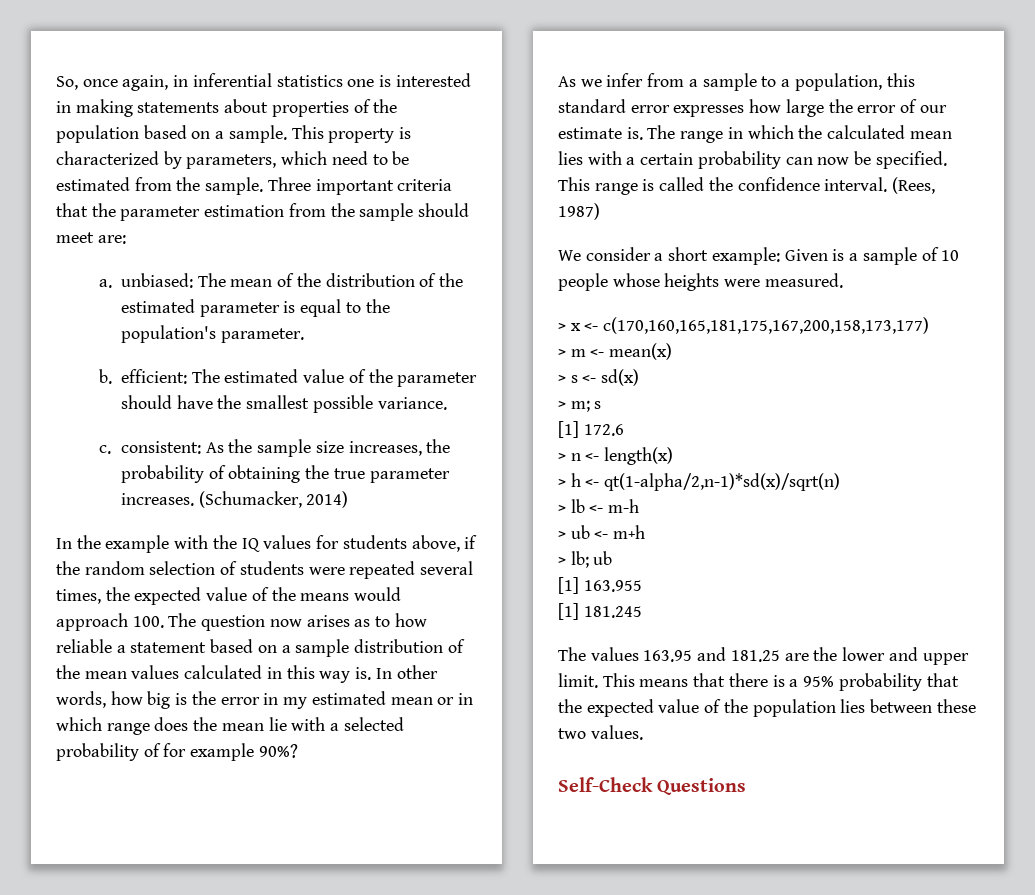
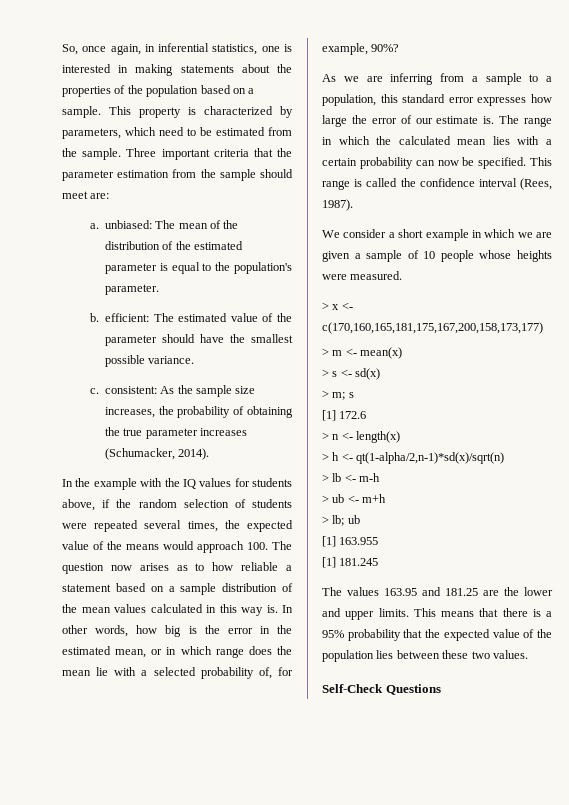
[276,75,343,87] statistics -> [212,44,258,55] statistics,
(269, 106) none -> [277,64,292,73] the
[120,491,349,508] increases. (Schumacker, 2014) -> [200,428,248,436] [104,448,210,460] increases (Schumacker, 2014).
[283,691,433,709] my estimated mean -> [277,625,292,634] [62,646,147,658] the estimated mean,
[143,743,255,761] of for example -> [258,667,293,679] [322,43,368,55] of, for example,
[606,73,644,87] infer -> [366,73,434,85] are inferring
[824,177,936,194] [558,203,600,220] interval. (Rees, 1987) -> [478,178,552,190] [322,199,353,211] interval (Rees, 1987).
[711,247,845,265] example: Given is -> [425,229,552,241] [322,251,350,262] example in which we are given
[558,673,598,688] limit. -> [378,608,409,617] limits.

